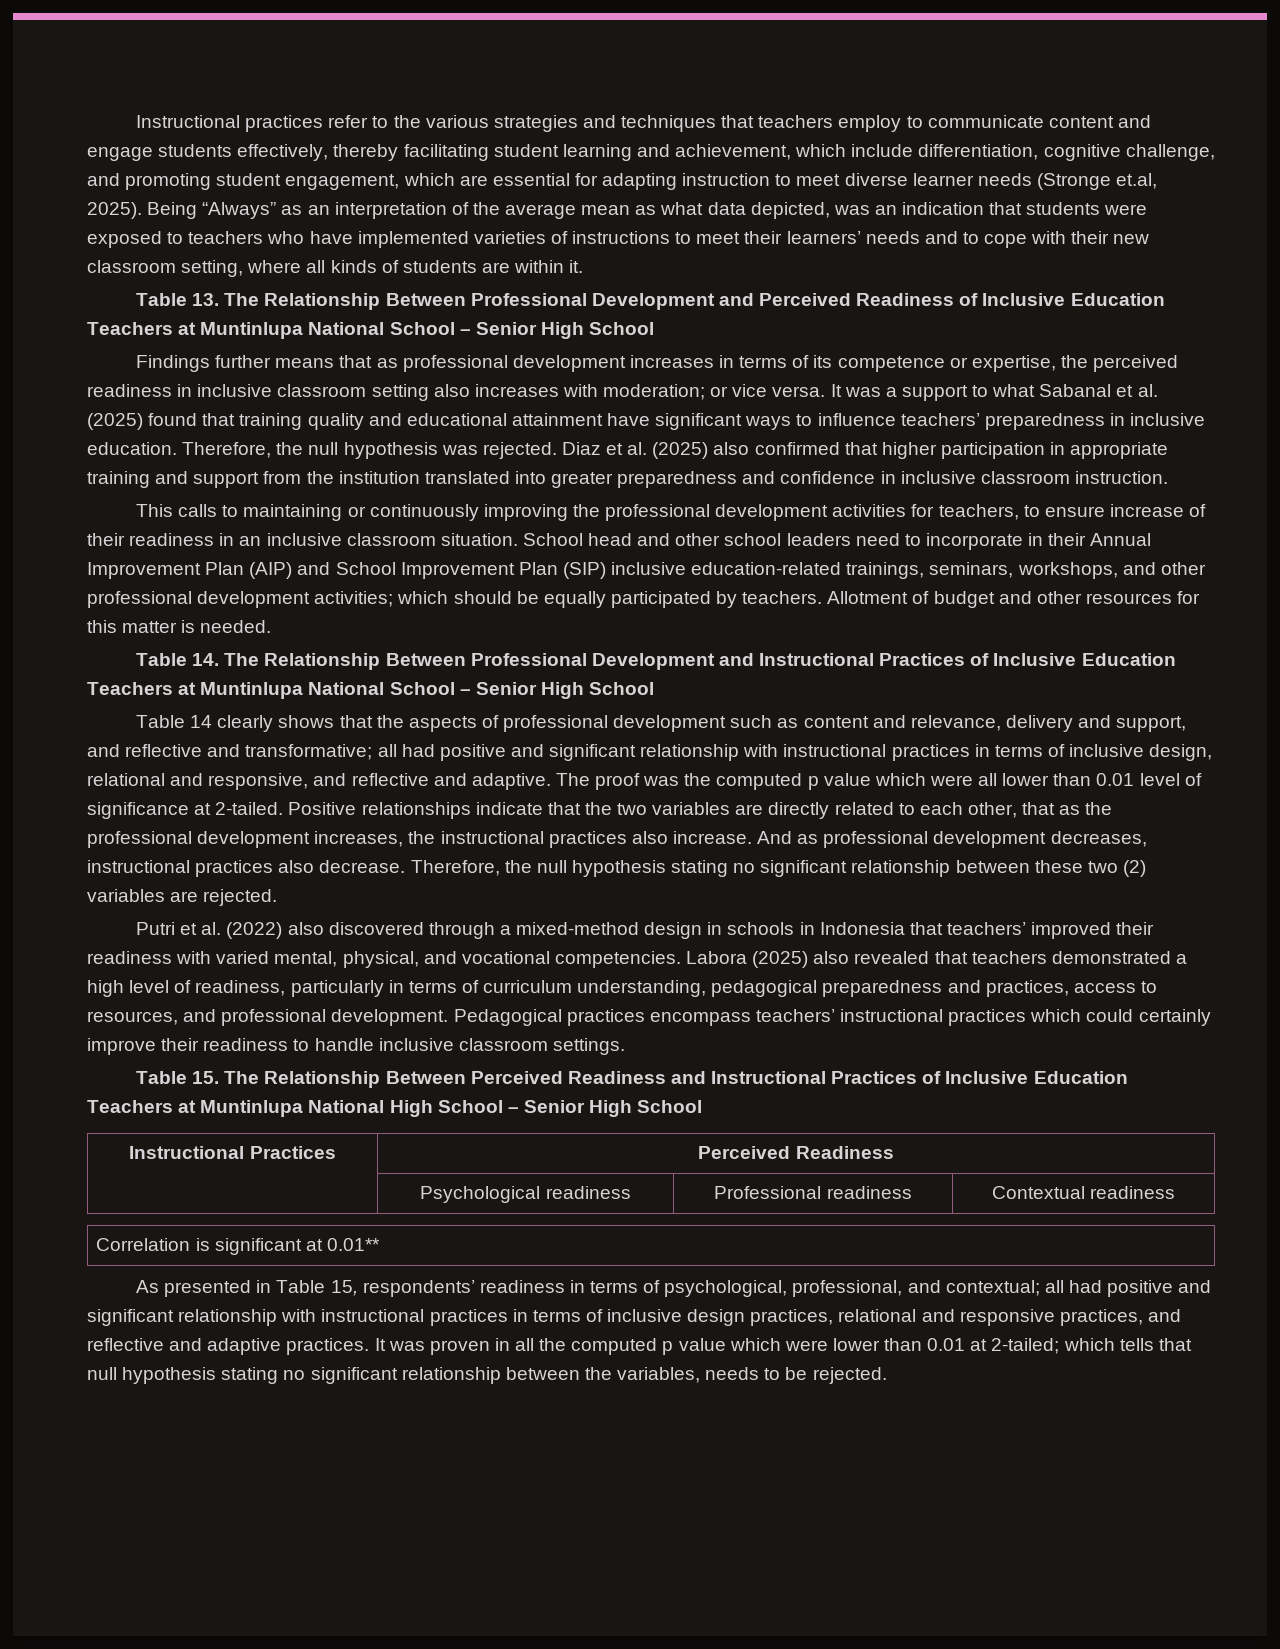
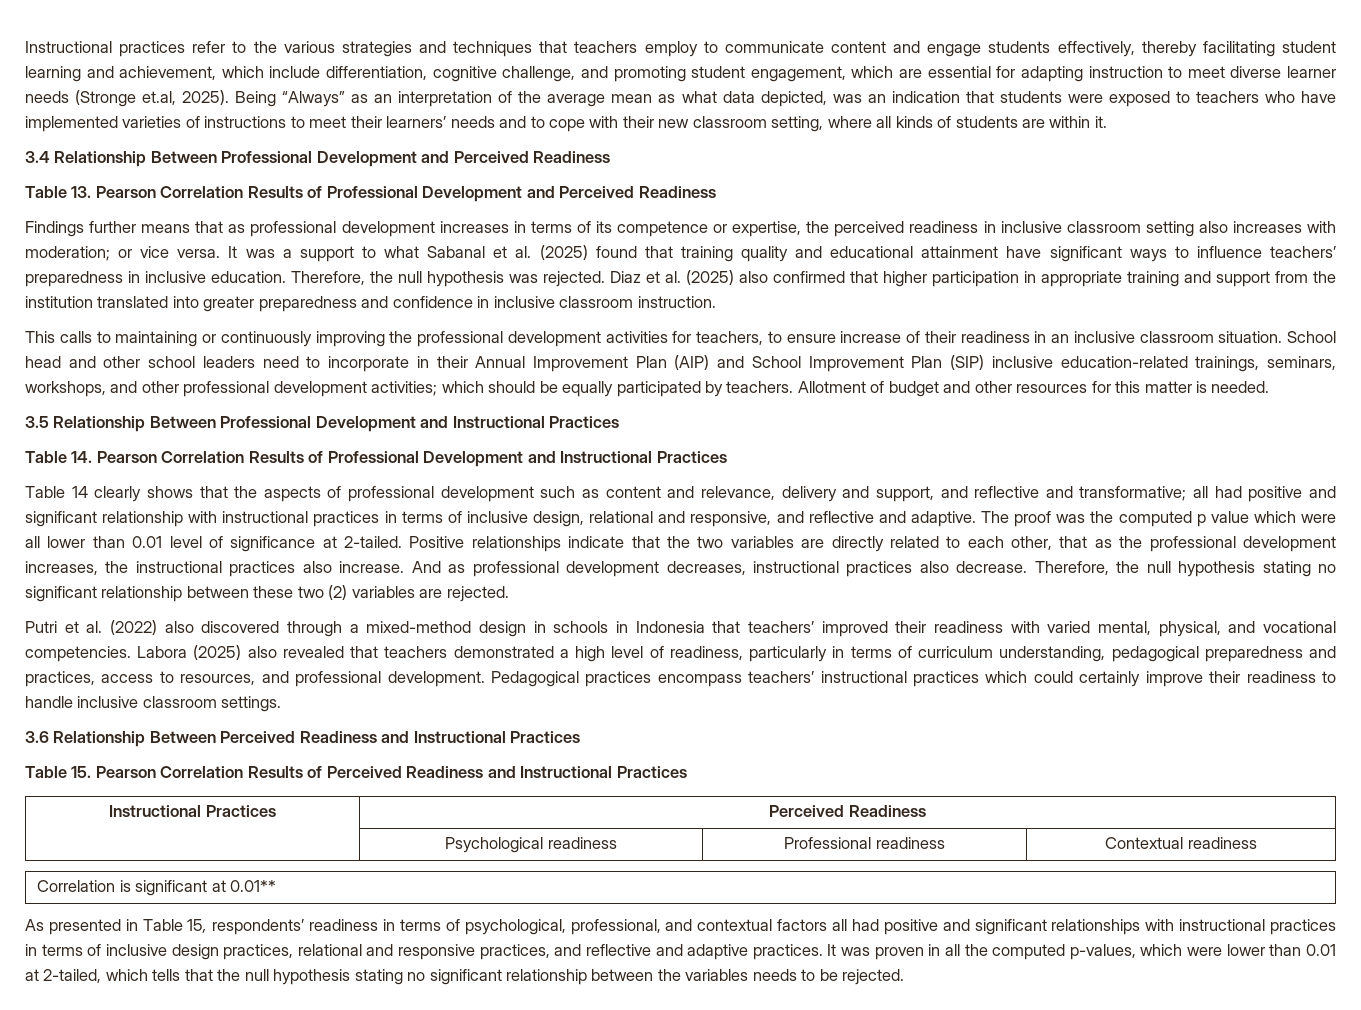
[136,293,260,306] Table 13. The -> [25,151,50,163] 3.4
[959,293,1165,306] [87,322,655,339] of Inclusive Education Teachers at Muntinlupa National School – Senior High School -> [25,186,716,202] // Table 13. Pearson Correlation Results of Professional Development and Perceived Readiness
[136,653,260,666] Table 14. The -> [25,416,49,428] 3.5
[970,653,1176,666] [87,682,655,699] of Inclusive Education Teachers at Muntinlupa National School – Senior High School -> [25,451,727,467] // Table 14. Pearson Correlation Results of Professional Development and Instructional Practices
[136,1071,260,1084] Table 15. The -> [25,731,49,743] 3.6
[922,1071,1128,1084] [87,1100,703,1117] of Inclusive Education Teachers at Muntinlupa National High School – Senior High School -> [25,766,687,778] // Table 15. Pearson Correlation Results of Perceived Readiness and Instructional Practices
[945,1280,1212,1297] [87,1309,278,1326] contextual; all had positive and significant relationship -> [697,919,1141,935] contextual factors all had positive and significant relationships
[662,1338,726,1355] p value -> [1069,944,1136,960] p-values,
[991,1338,1060,1354] 2-tailed; -> [43,969,102,983] 2-tailed,
(1192, 1344) none -> [217,969,241,981] the
[617,1367,701,1383] variables, -> [685,969,749,981] variables

